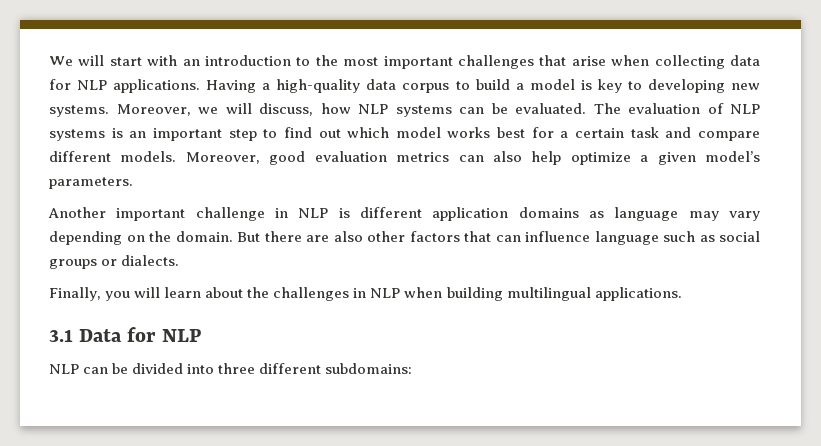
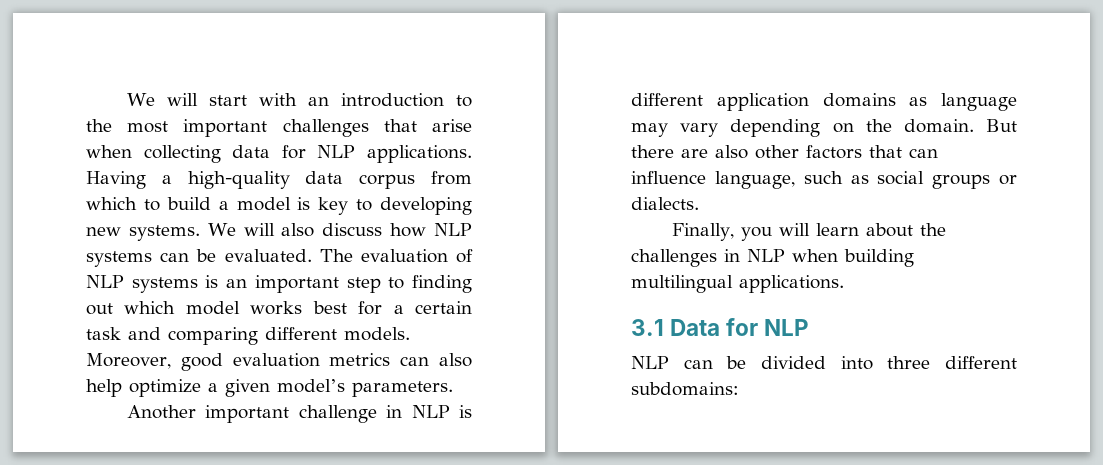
(450, 88) none -> [431,171,472,185] [86,197,137,210] from which
[116,103,313,116] Moreover, we will discuss, -> [207,223,383,237] We will also discuss
[283,127,312,138] find -> [412,275,473,293] finding
[697,131,760,141] compare -> [168,327,258,345] comparing
[594,231,659,245] language -> [714,171,795,189] language,

